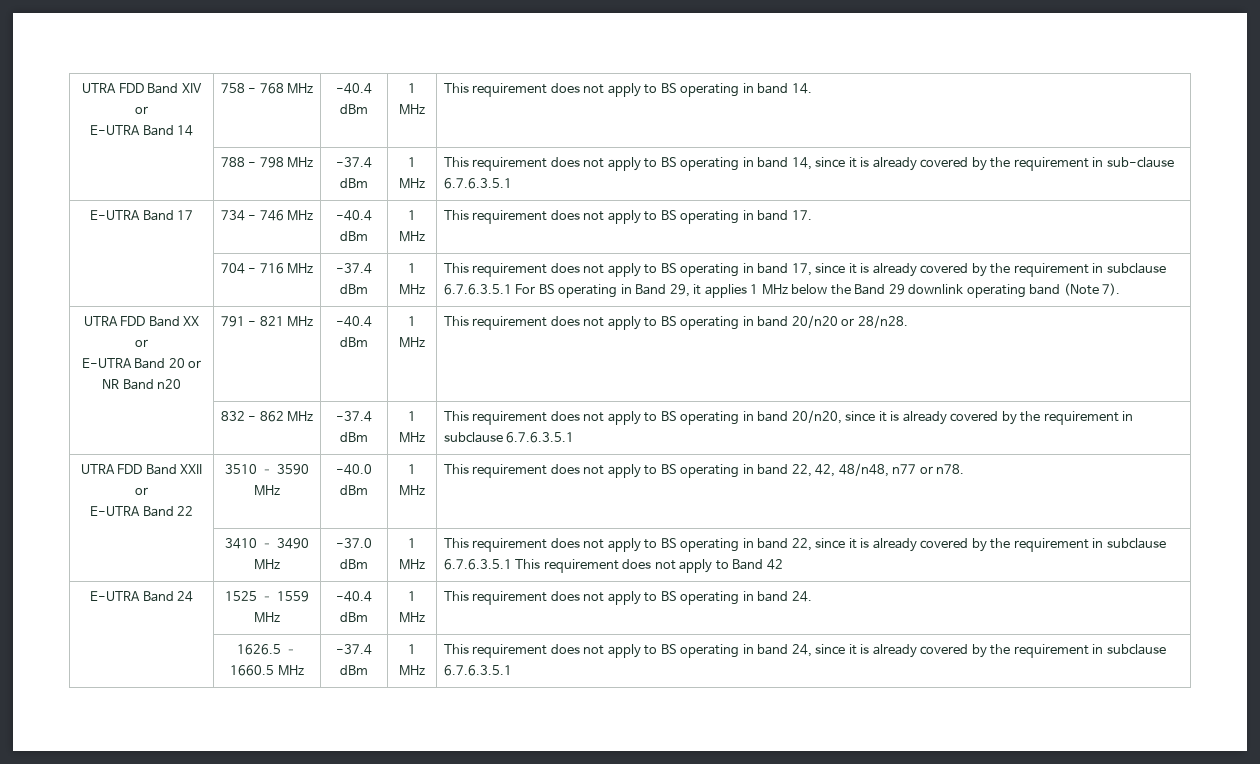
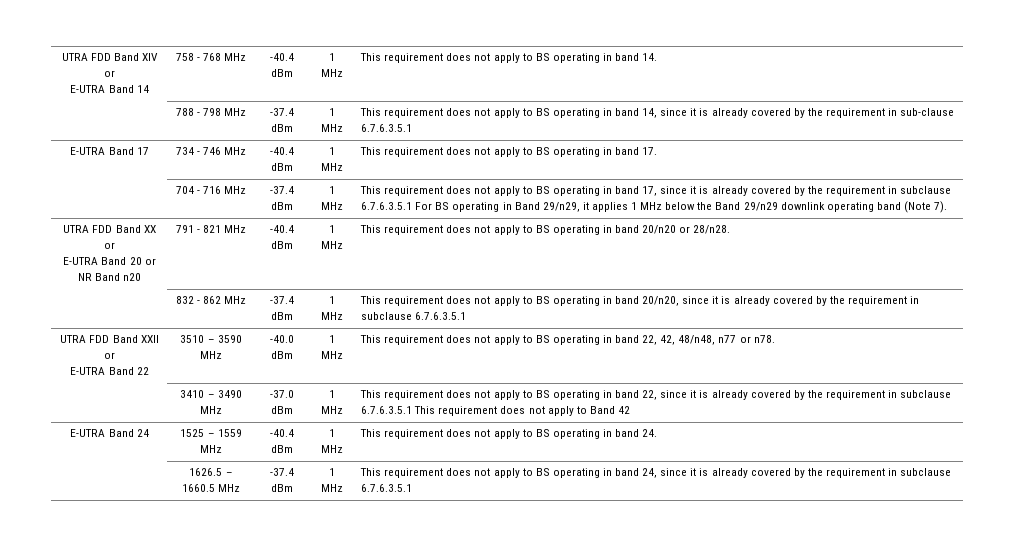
[669,284,690,297] 29, -> [542,202,580,212] 29/n29,
[888,284,905,295] 29 -> [743,202,778,211] 29/n29

